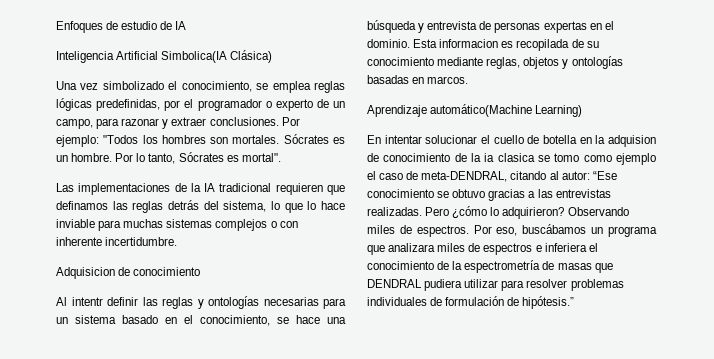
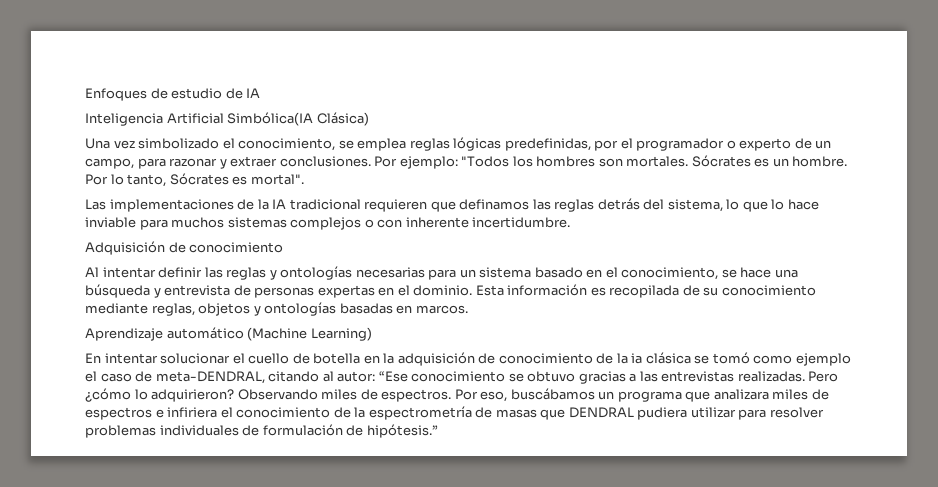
[161,51,228,63] Simbolica(IA -> [227,112,314,126] Simbólica(IA
[123,219,164,228] muchas -> [171,217,225,228] muchos
[56,267,115,279] Adquisicion -> [85,241,165,255] Adquisición
[71,297,103,306] intentr -> [102,267,156,278] intentar
[439,39,499,48] informacion -> [507,284,588,296] información
[430,104,533,117] automático(Machine -> [166,327,308,341] automático (Machine
[607,135,656,147] adquision -> [397,352,475,366] adquisición
[497,153,580,162] clasica se tomo -> [645,352,750,364] clásica se tomó
[544,243,587,252] inferiera -> [167,407,218,418] infiriera

